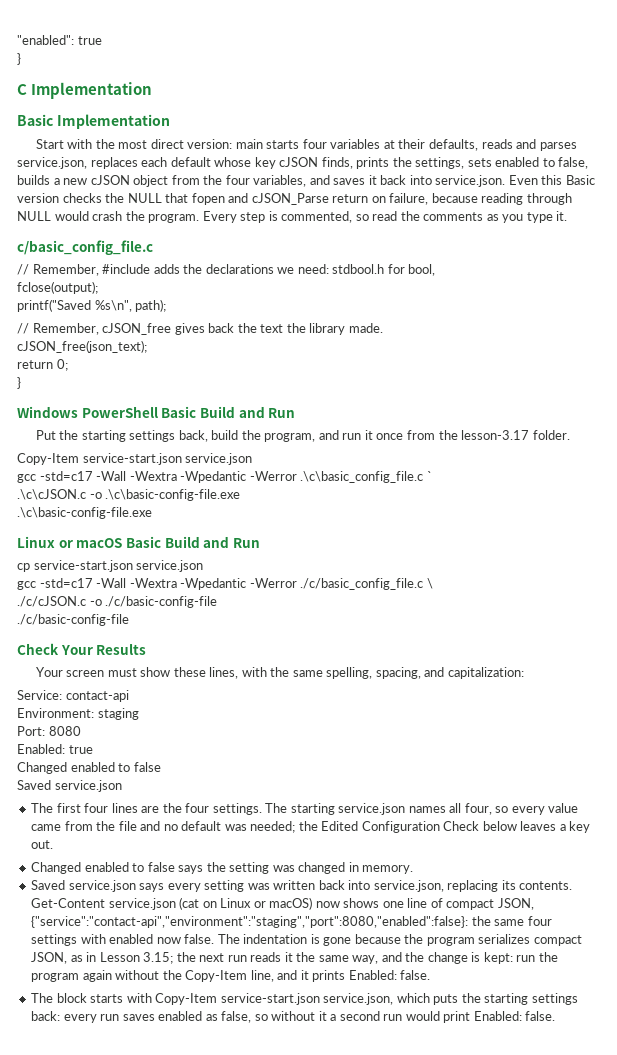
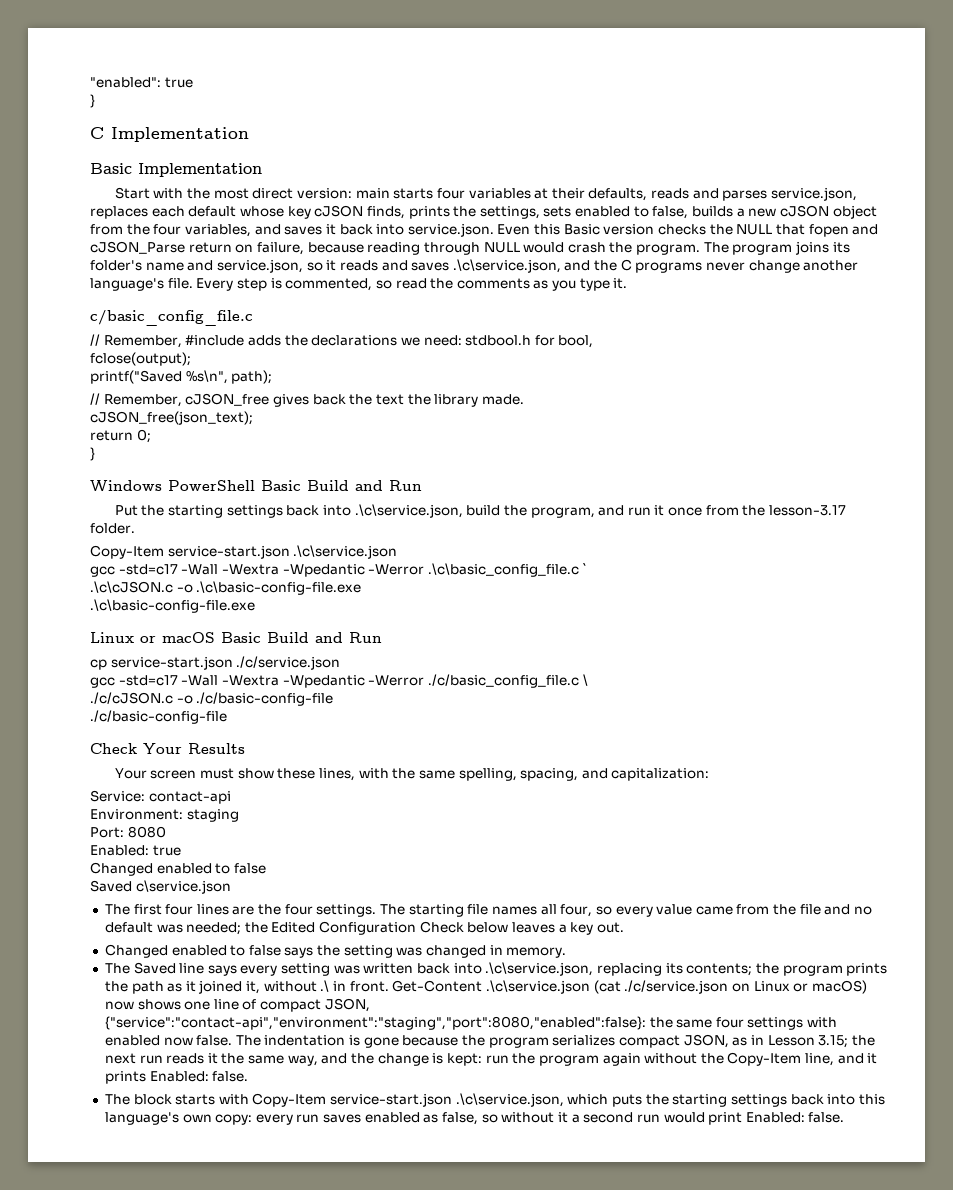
(200, 218) none -> [703,241,850,255] [90,259,859,273] [90,278,193,291] The program joins its folder's name and service.json, so it reads and saves .\c\service.json, and the C programs never change another language's file.
[178,430,208,442] back, -> [286,504,463,518] back into .\c\service.json,
[185,453,253,465] service.json -> [293,545,398,559] .\c\service.json
[136,560,204,572] service.json -> [236,656,341,670] ./c/service.json
[54,780,122,792] service.json -> [135,880,231,894] c\service.json
[338,803,406,815] service.json -> [467,904,489,915] file
[31,880,136,892] Saved service.json -> [104,962,205,974] The Saved line
[373,880,444,892] service.json, -> [485,962,594,976] .\c\service.json,
[519,881,573,890] [31,897,200,910] contents. Get-Content service.json (cat -> [686,963,888,976] [104,980,729,994] contents; the program prints the path as it joined it, without .\ in front. Get-Content .\c\service.json (cat ./c/service.json
[323,993,394,1005] service.json, -> [455,1093,564,1107] .\c\service.json,
[31,1011,61,1021] back: -> [790,1094,885,1105] [104,1112,253,1125] back into this language's own copy:

